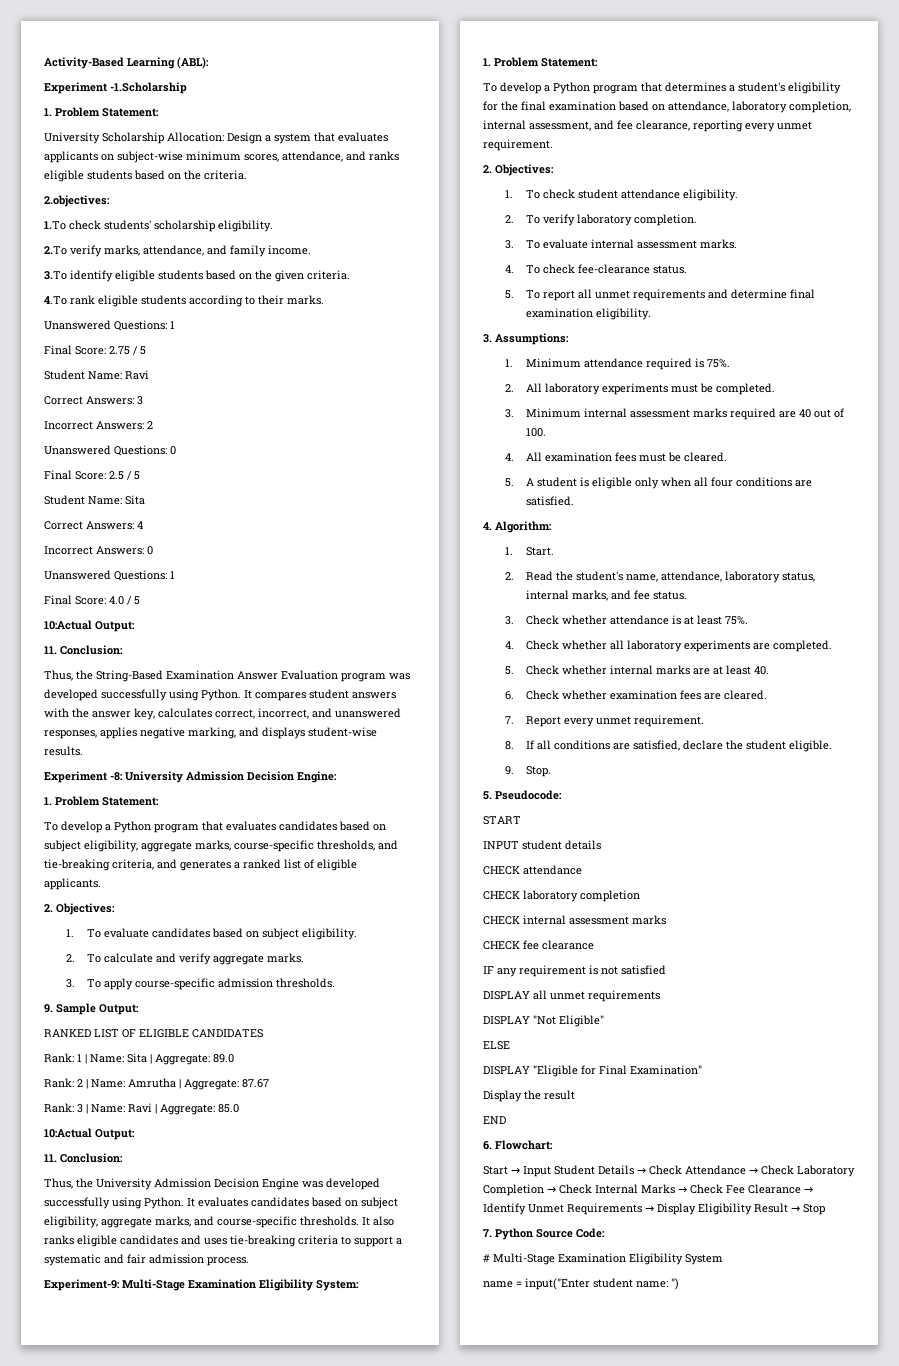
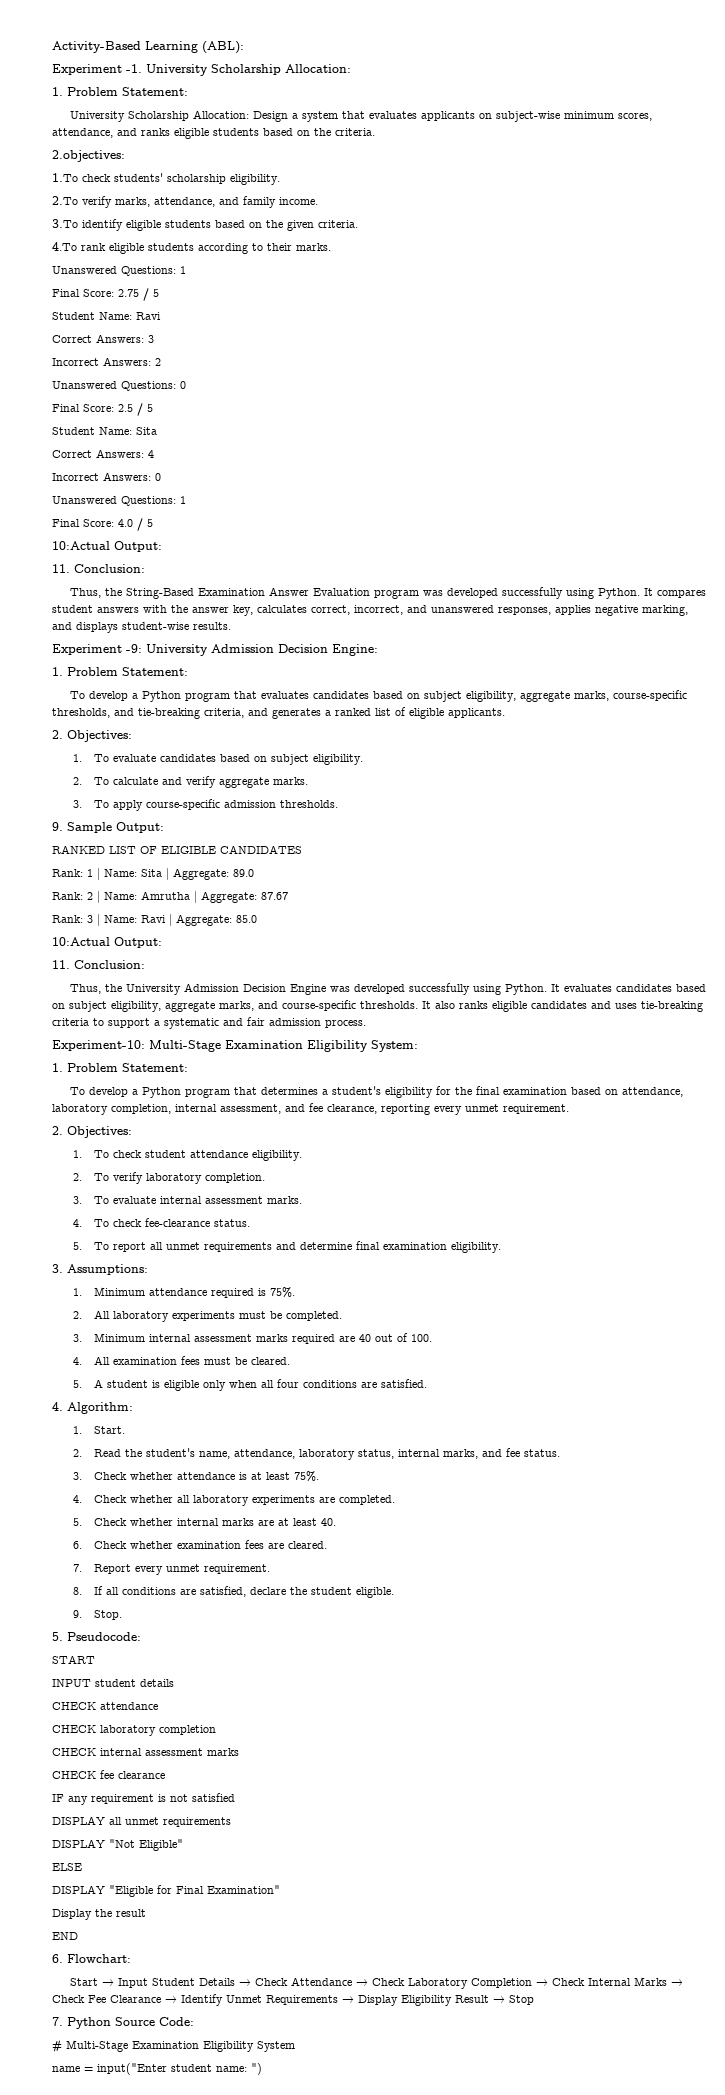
[110,82,187,94] -1.Scholarship -> [126,64,351,76] -1. University Scholarship Allocation:
[110,772,123,781] -8: -> [126,644,142,653] -9:
[44,1279,120,1291] Experiment-9: -> [52,1040,145,1051] Experiment-10:

